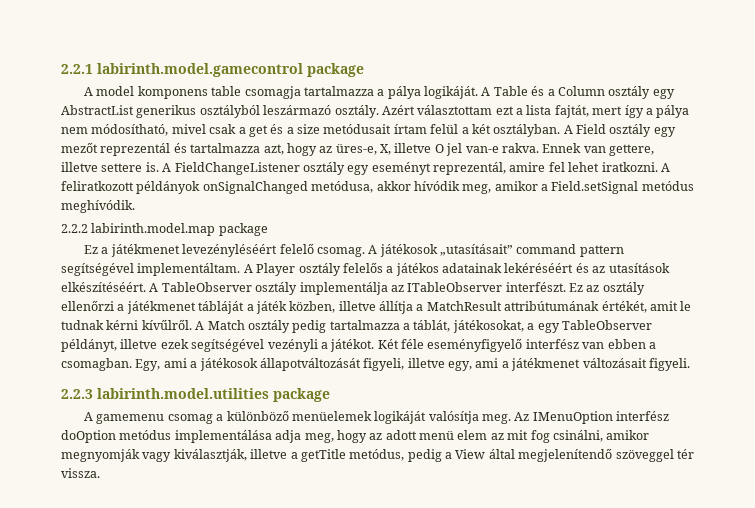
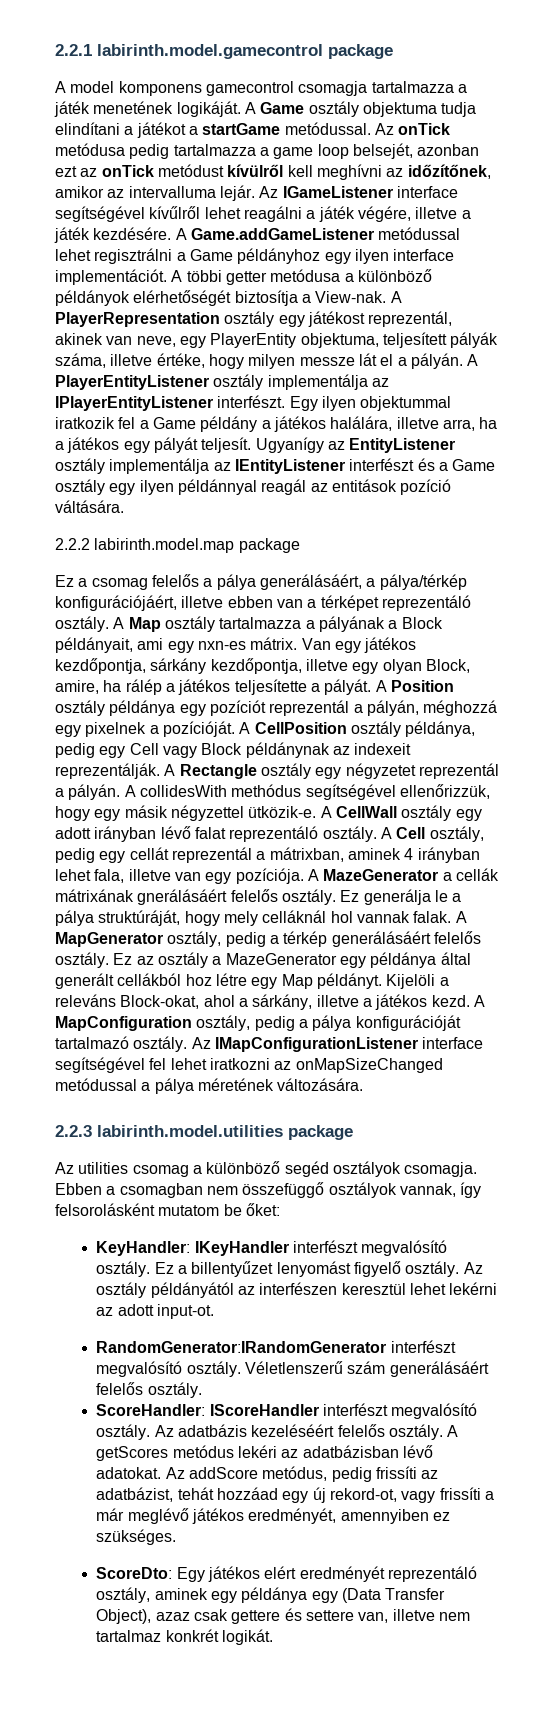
[211,86,242,96] table -> [205,81,294,96] gamecontrol
[387,86,675,99] [61,105,690,118] [61,124,676,137] [61,142,654,156] [61,162,670,175] [61,181,694,194] [61,200,135,213] pálya logikáját. A Table és a Column osztály egy AbstractList generikus osztályból leszármazó osztály. Azért választottam ezt a lista fajtát, mert így a pálya nem módosítható, mivel csak a get és a size metódusait írtam felül a két osztályban. A Field osztály egy mezőt reprezentál és tartalmazza azt, hogy az üres-e, X, illetve O jel van-e rakva. Ennek van gettere, illetve settere is. A FieldChangeListener osztály egy eseményt reprezentál, amire fel lehet iratkozni. A feliratkozott példányok onSignalChanged metódusa, akkor hívódik meg, amikor a Field.setSignal metódus meghívódik. -> [54,101,477,117] [55,122,451,138] [55,143,480,159] [55,164,491,180] [55,185,458,201] [55,206,471,222] [54,227,461,243] [55,248,455,264] [55,269,432,285] [55,290,402,306] [55,311,453,327] [55,332,499,348] [55,353,479,369] [55,374,389,390] [55,395,452,411] [55,416,498,432] [55,437,456,453] [55,458,496,474] [55,479,452,495] [55,500,124,513] játék menetének logikáját. A Game osztály objektuma tudja elindítani a játékot a startGame metódussal. Az onTick metódusa pedig tartalmazza a game loop belsejét, azonban ezt az onTick metódust kívülről kell meghívni az időzítőnek, amikor az intervalluma lejár. Az IGameListener interface segítségével kívűlről lehet reagálni a játék végére, illetve a játék kezdésére. A Game.addGameListener metódussal lehet regisztrálni a Game példányhoz egy ilyen interface implementációt. A többi getter metódusa a különböző példányok elérhetőségét biztosítja a View-nak. A PlayerRepresentation osztály egy játékost reprezentál, akinek van neve, egy PlayerEntity objektuma, teljesített pályák száma, illetve értéke, hogy milyen messze lát el a pályán. A PlayerEntityListener osztály implementálja az IPlayerEntityListener interfészt. Egy ilyen objektummal iratkozik fel a Game példány a játékos halálára, illetve arra, ha a játékos egy pályát teljesít. Ugyanígy az EntityListener osztály implementálja az IEntityListener interfészt és a Game osztály egy ilyen példánnyal reagál az entitások pozíció váltására.
[110,243,624,257] [61,262,670,276] [61,282,645,295] [61,300,692,314] [61,319,652,333] [61,338,656,352] [61,358,690,371] játékmenet levezényléséért felelő csomag. A játékosok „utasításait” command pattern segítségével implementáltam. A Player osztály felelős a játékos adatainak lekéréséért és az utasítások elkészítéséért. A TableObserver osztály implementálja az ITableObserver interfészt. Ez az osztály ellenőrzi a játékmenet tábláját a játék közben, illetve állítja a MatchResult attribútumának értékét, amit le tudnak kérni kívűlről. A Match osztály pedig tartalmazza a táblát, játékosokat, a egy TableObserver példányt, illetve ezek segítségével vezényli a játékot. Két féle eseményfigyelő interfész van ebben a csomagban. Egy, ami a játékosok állapotváltozását figyeli, illetve egy, ami a játékmenet változásait figyeli. -> [91,574,467,590] [55,595,471,611] [55,616,443,632] [55,637,417,653] [55,658,470,674] [55,679,454,695] [55,700,498,716] [55,721,476,737] [55,742,412,758] [55,763,499,779] [55,784,490,800] [55,805,482,821] [55,826,484,842] [55,847,480,863] [55,868,499,884] [55,889,462,905] [55,910,467,926] [55,931,481,947] [55,952,471,968] [55,973,449,989] [55,994,485,1010] [55,1015,461,1031] [55,1036,484,1052] [55,1057,443,1073] [55,1078,364,1094] csomag felelős a pálya generálásáért, a pálya/térkép konfigurációjáért, illetve ebben van a térképet reprezentáló osztály. A Map osztály tartalmazza a pályának a Block példányait, ami egy nxn-es mátrix. Van egy játékos kezdőpontja, sárkány kezdőpontja, illetve egy olyan Block, amire, ha rálép a játékos teljesítette a pályát. A Position osztály példánya egy pozíciót reprezentál a pályán, méghozzá egy pixelnek a pozícióját. A CellPosition osztály példánya, pedig egy Cell vagy Block példánynak az indexeit reprezentálják. A Rectangle osztály egy négyzetet reprezentál a pályán. A collidesWith methódus segítségével ellenőrizzük, hogy egy másik négyzettel ütközik-e. A CellWall osztály egy adott irányban lévő falat reprezentáló osztály. A Cell osztály, pedig egy cellát reprezentál a mátrixban, aminek 4 irányban lehet fala, illetve van egy pozíciója. A MazeGenerator a cellák mátrixának gnerálásáért felelős osztály. Ez generálja le a pálya struktúráját, hogy mely celláknál hol vannak falak. A MapGenerator osztály, pedig a térkép generálásáért felelős osztály. Ez az osztály a MazeGenerator egy példánya által generált cellákból hoz létre egy Map példányt. Kijelöli a releváns Block-okat, ahol a sárkány, illetve a játékos kezd. A MapConfiguration osztály, pedig a pálya konfigurációját tartalmazó osztály. Az IMapConfigurationListener interface segítségével fel lehet iratkozni az onMapSizeChanged metódussal a pálya méretének változására.
[84,412,165,424] A gamemenu -> [55,1162,129,1174] Az utilities
[291,411,670,424] [61,430,650,443] [61,448,694,462] [61,468,100,478] menüelemek logikáját valósítja meg. Az IMenuOption interfész doOption metódus implementálása adja meg, hogy az adott menü elem az mit fog csinálni, amikor megnyomják vagy kiválasztják, illetve a getTitle metódus, pedig a View által megjelenítendő szöveggel tér vissza. -> [284,1161,478,1177] [55,1182,482,1198] [55,1203,280,1216] [96,1240,448,1256] [96,1261,483,1277] [96,1282,498,1298] [96,1304,214,1319] [96,1340,456,1353] [96,1361,489,1377] [96,1382,202,1398] [96,1403,478,1419] [96,1424,459,1440] [96,1445,433,1461] [96,1466,439,1482] [96,1487,494,1503] [96,1508,450,1524] [96,1529,177,1545] [96,1566,477,1582] [96,1587,446,1603] [96,1608,470,1624] [96,1629,273,1645] segéd osztályok csomagja. Ebben a csomagban nem összefüggő osztályok vannak, így felsorolásként mutatom be őket: // KeyHandler: IKeyHandler interfészt megvalósító osztály. Ez a billentyűzet lenyomást figyelő osztály. Az osztály példányától az interfészen keresztül lehet lekérni az adott input-ot. // RandomGenerator:IRandomGenerator interfészt megvalósító osztály. Véletlenszerű szám generálásáért felelős osztály. // ScoreHandler: IScoreHandler interfészt megvalósító osztály. Az adatbázis kezeléséért felelős osztály. A getScores metódus lekéri az adatbázisban lévő adatokat. Az addScore metódus, pedig frissíti az adatbázist, tehát hozzáad egy új rekord-ot, vagy frissíti a már meglévő játékos eredményét, amennyiben ez szükséges. // ScoreDto: Egy játékos elért eredményét reprezentáló osztály, aminek egy példánya egy (Data Transfer Object), azaz csak gettere és settere van, illetve nem tartalmaz konkrét logikát.

